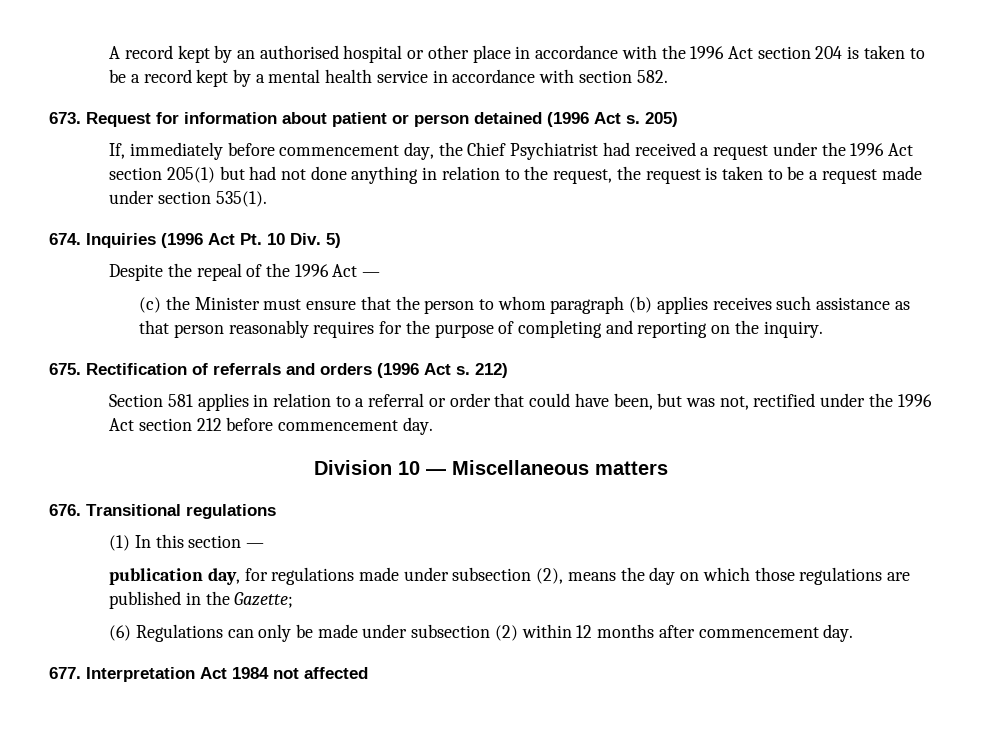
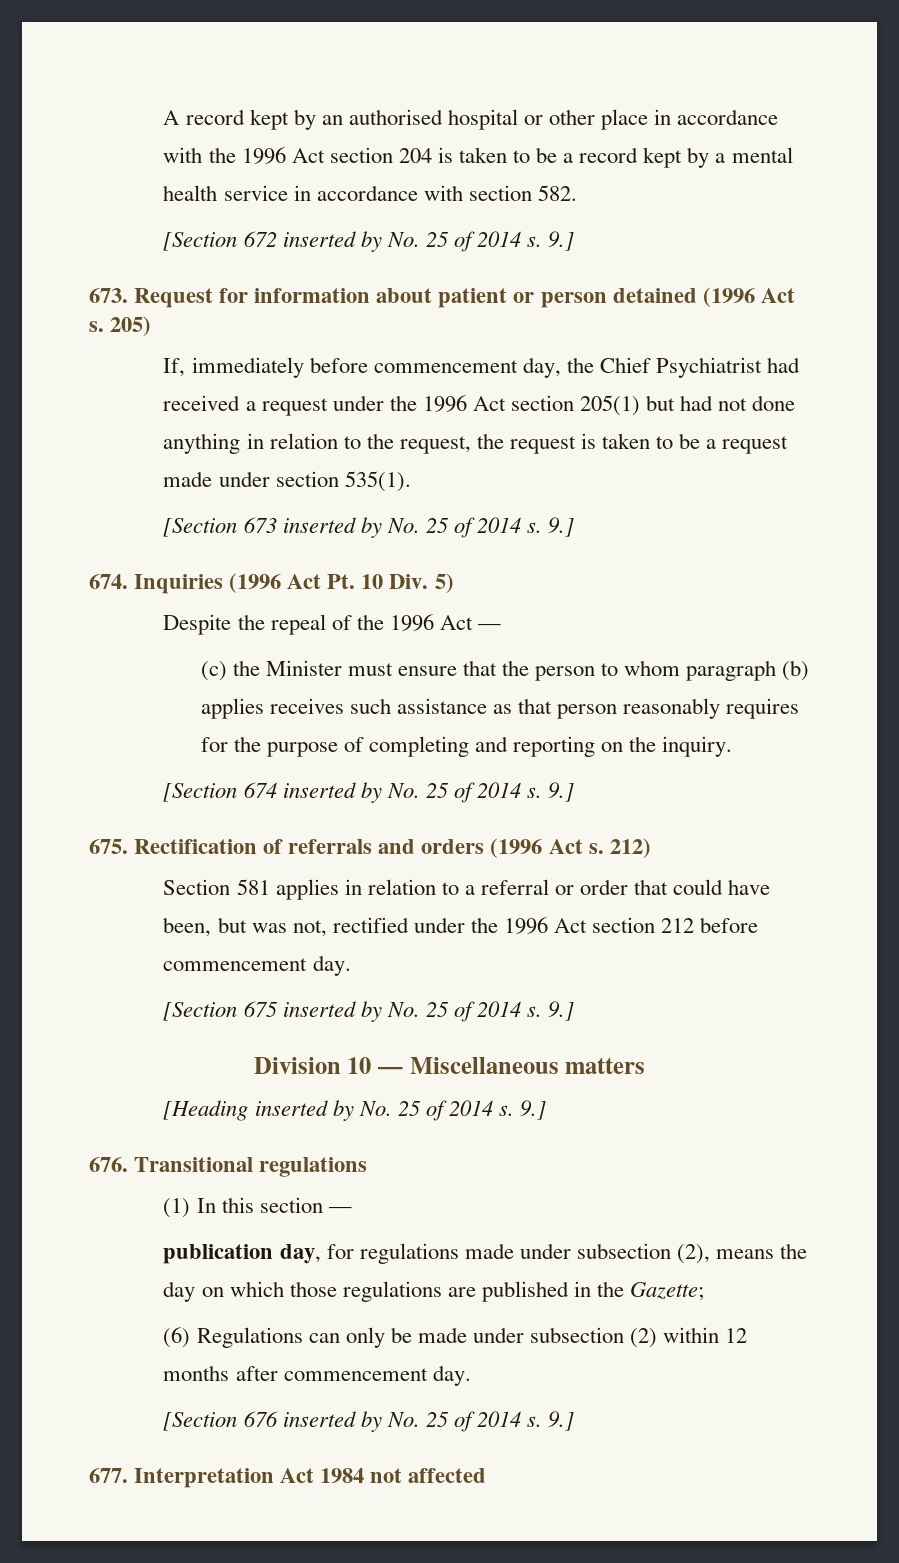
(668, 76) none -> [163,231,575,252] // [Section 672 inserted by No. 25 of 2014 s. 9.]
(267, 199) none -> [163,517,575,538] // [Section 673 inserted by No. 25 of 2014 s. 9.]
(823, 329) none -> [163,782,575,803] // [Section 674 inserted by No. 25 of 2014 s. 9.]
(433, 426) none -> [163,1001,575,1022] // [Section 675 inserted by No. 25 of 2014 s. 9.]
(668, 468) none -> [163,1100,547,1121] // [Heading inserted by No. 25 of 2014 s. 9.]
(854, 633) none -> [163,1411,575,1432] // [Section 676 inserted by No. 25 of 2014 s. 9.]

